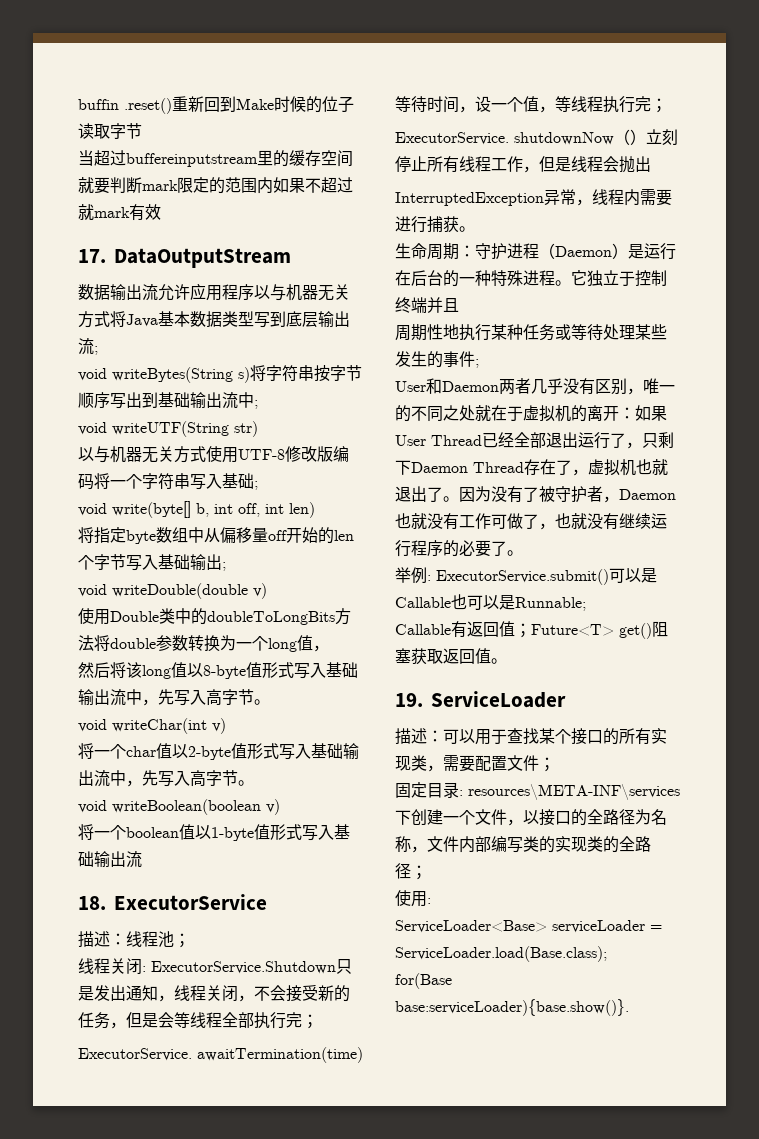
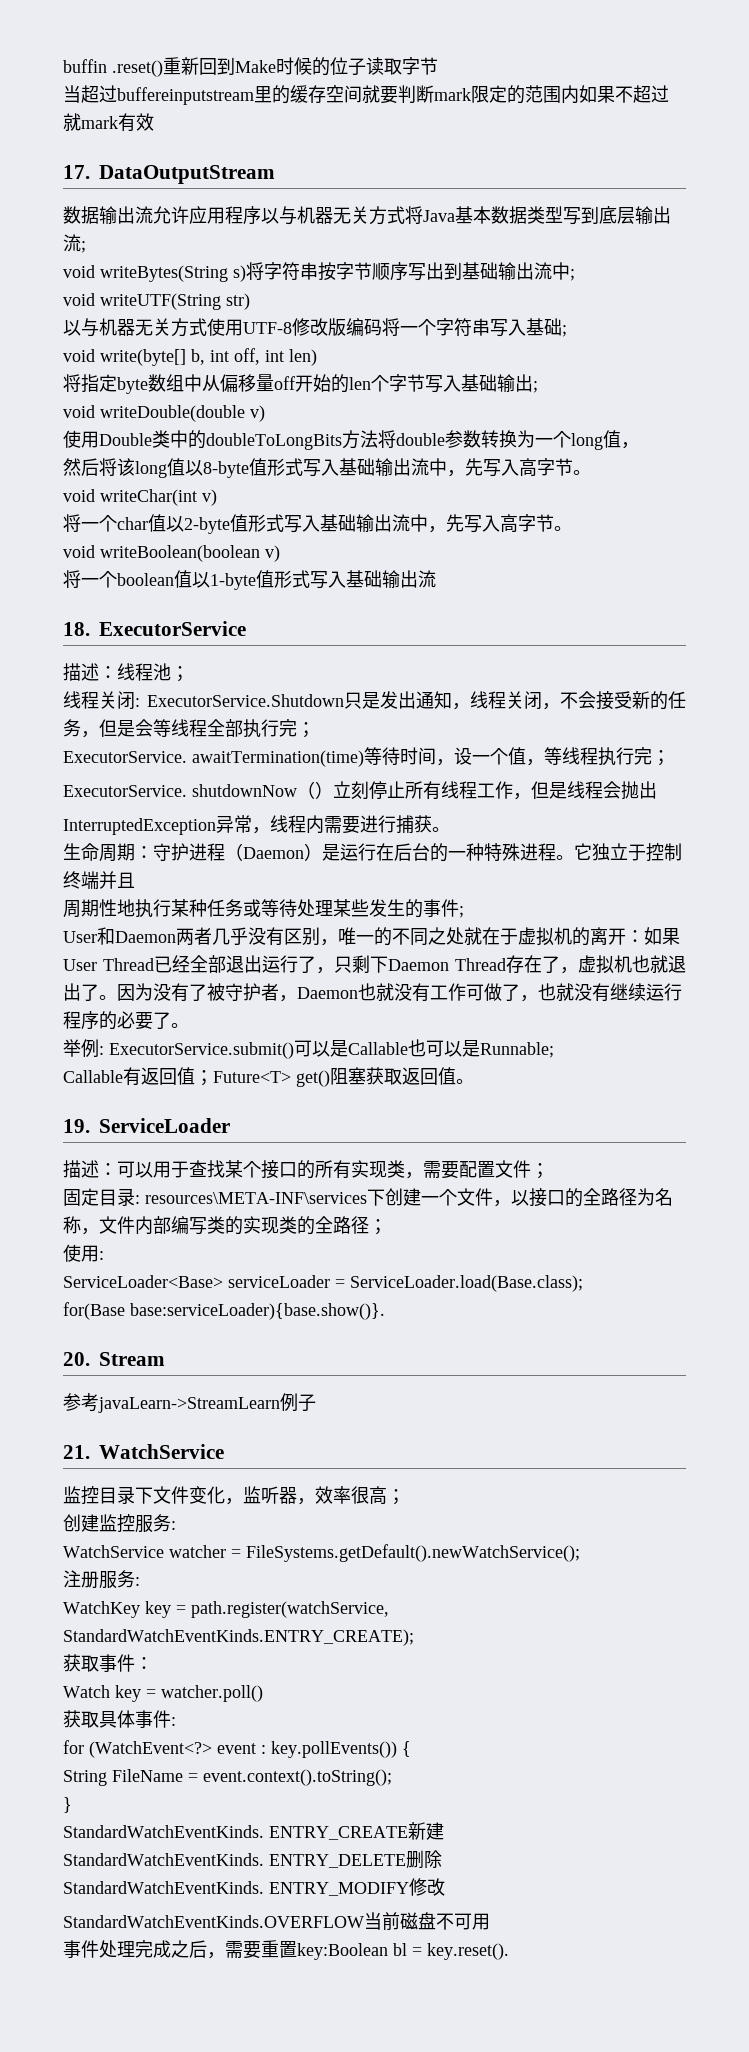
(629, 1007) none -> [63,1352,165,1366] [63,1393,316,1413] [63,1444,224,1459] [63,1486,405,1505] [63,1514,176,1533] [63,1544,580,1562] [63,1570,140,1589] [63,1601,389,1618] [63,1629,414,1646] [63,1654,153,1672] [63,1685,263,1702] [63,1710,176,1728] [63,1740,411,1758] [63,1769,392,1786] [63,1797,72,1813] [63,1822,444,1840] [63,1850,442,1869] [63,1878,445,1896] [63,1912,490,1930] [63,1940,509,1960] // 20. Stream // 参考javaLearn->StreamLearn例子 // 21. WatchService // 监控目录下文件变化，监听器，效率很高； // 创建监控服务: // WatchService watcher = FileSystems.getDefault().newWatchService(); // 注册服务: // WatchKey key = path.register(watchService, StandardWatchEventKinds.ENTRY_CREATE); // 获取事件： // Watch key = watcher.poll() // 获取具体事件: // for (WatchEvent<?> event : key.pollEvents()) { // String FileName = event.context().toString(); // } // StandardWatchEventKinds. ENTRY_CREATE新建 // StandardWatchEventKinds. ENTRY_DELETE删除 // StandardWatchEventKinds. ENTRY_MODIFY修改 // StandardWatchEventKinds.OVERFLOW当前磁盘不可用 // 事件处理完成之后，需要重置key:Boolean bl = key.reset().

